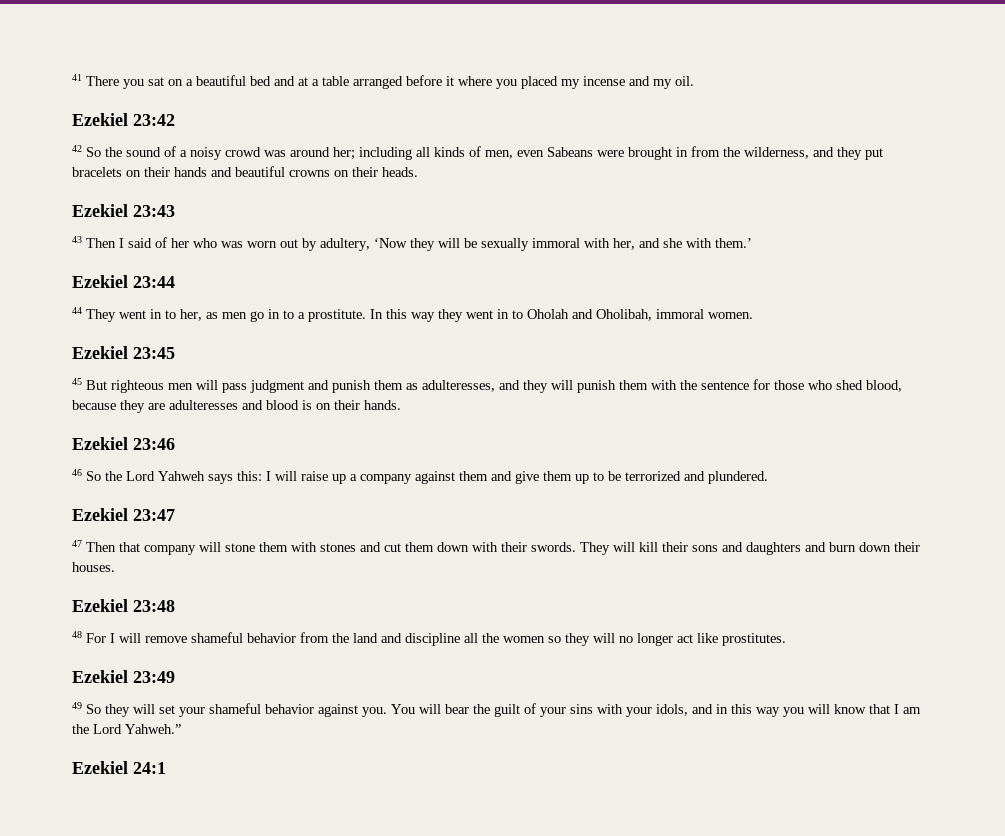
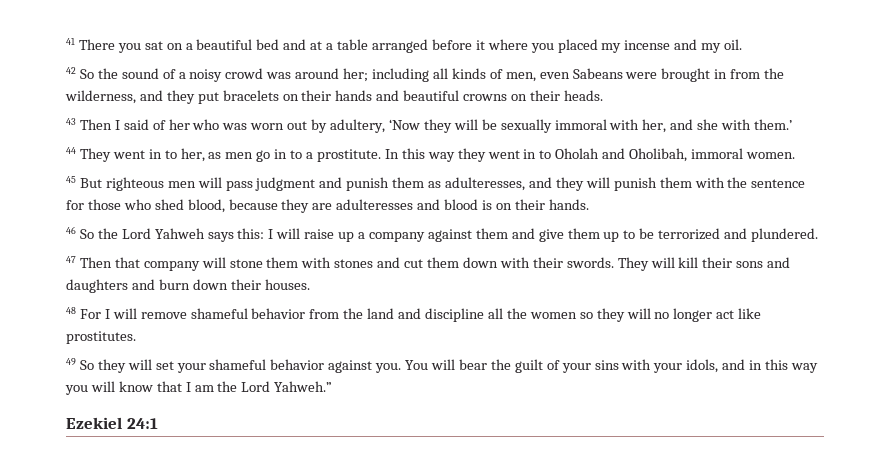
[72,113,175,126] // Ezekiel 23:42 -> (743, 44) none
[72,204,175,217] // Ezekiel 23:43 -> (603, 95) none
[72,275,175,288] // Ezekiel 23:44 -> (793, 124) none
[72,346,175,359] // Ezekiel 23:45 -> (795, 155) none
[72,437,175,450] // Ezekiel 23:46 -> (589, 204) none
[72,508,175,521] // Ezekiel 23:47 -> (819, 235) none
[72,599,175,612] // Ezekiel 23:48 -> (310, 284) none
[72,670,175,683] // Ezekiel 23:49 -> (136, 337) none

